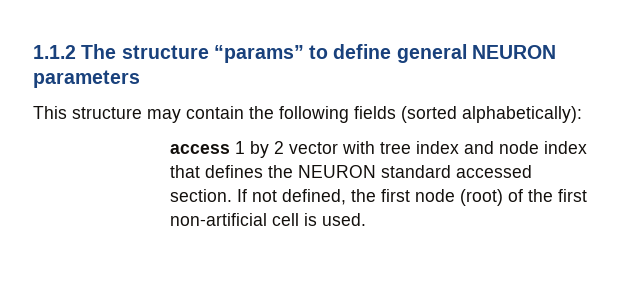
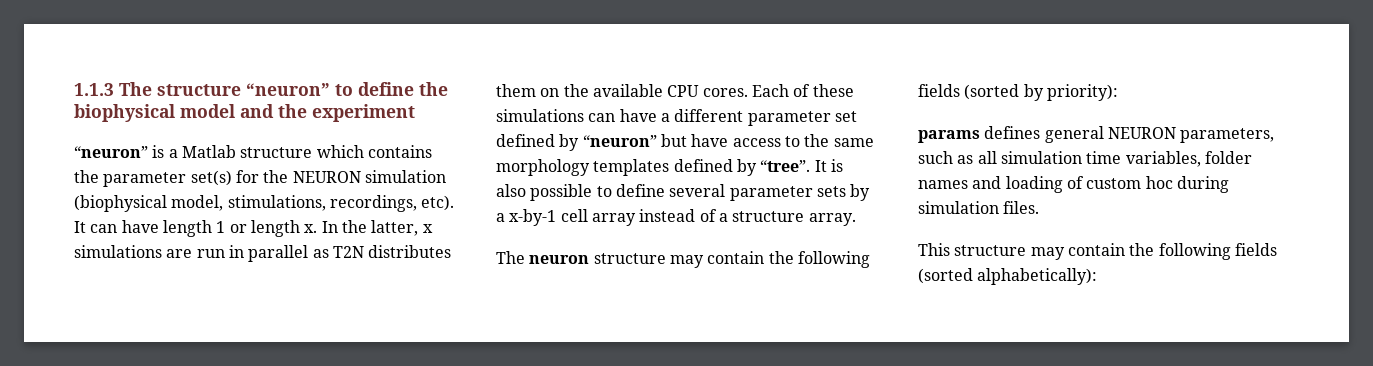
[33,45,76,59] 1.1.2 -> [74,83,114,96] 1.1.3
[213,44,556,63] [33,70,140,88] “params” to define general NEURON parameters -> [246,82,448,96] [74,104,415,122] [74,145,432,158] [74,170,446,187] [74,195,455,212] [74,220,433,237] [74,245,452,262] [496,84,854,97] [496,109,857,126] [496,134,874,151] [496,159,843,176] [496,184,871,201] [496,209,856,226] [496,251,870,268] [918,84,1118,101] [918,126,1275,143] [918,151,1252,167] [918,176,1229,193] [918,201,1040,214] “neuron” to define the biophysical model and the experiment // “neuron” is a Matlab structure which contains the parameter set(s) for the NEURON simulation (biophysical model, stimulations, recordings, etc). It can have length 1 or length x. In the latter, x simulations are run in parallel as T2N distributes them on the available CPU cores. Each of these simulations can have a different parameter set defined by “neuron” but have access to the same morphology templates defined by “tree”. It is also possible to define several parameter sets by a x-by-1 cell array instead of a structure array. // The neuron structure may contain the following fields (sorted by priority): // params defines general NEURON parameters, such as all simulation time variables, folder names and loading of custom hoc during simulation files.
[170,141,588,158] [170,165,533,178] [170,189,588,206] [170,213,367,226] // access 1 by 2 vector with tree index and node index that defines the NEURON standard accessed section. If not defined, the first node (root) of the first non-artificial cell is used. -> (1098, 276) none

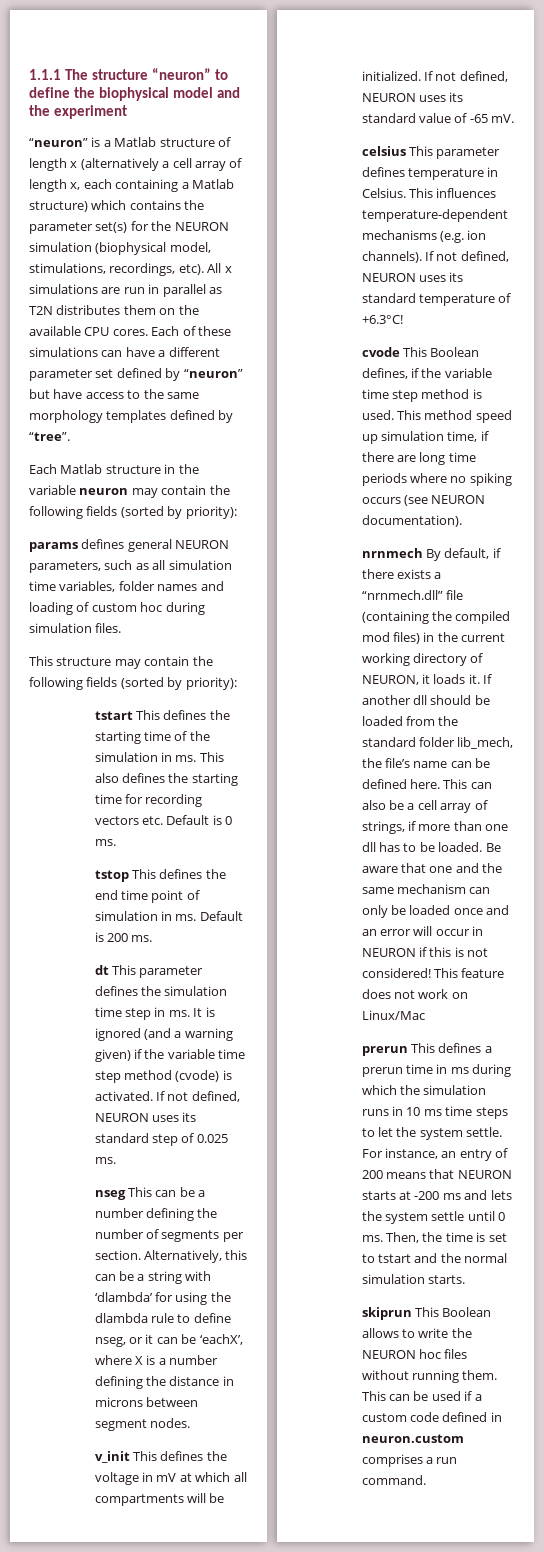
[74,83,114,96] 1.1.3 -> [29,69,61,80] 1.1.1
(313, 152) none -> [217,137,231,147] [29,158,243,171] [29,179,234,192] [29,201,88,212] of length x (alternatively a cell array of length x, each containing a Matlab structure)
[74,220,419,237] It can have length 1 or length x. In the latter, -> [207,263,222,273] All
[814,159,843,172] [496,184,871,201] [496,209,856,226] [496,251,666,264] It is also possible to define several parameter sets by a x-by-1 cell array instead of a structure array. // The neuron structure -> [29,464,199,474] [29,485,129,495] // Each Matlab structure in the variable neuron
[977,268,1098,285] alphabetically): -> [167,677,237,690] [94,710,230,720] [94,731,210,744] [94,752,224,762] [94,773,238,786] [94,794,203,807] [94,815,233,825] [94,839,116,846] [94,869,226,882] [94,890,200,903] [94,911,243,921] [94,932,153,942] [94,965,204,978] [94,986,228,996] [94,1007,215,1020] [94,1028,233,1041] [94,1049,246,1062] [94,1070,232,1083] [94,1091,240,1102] [94,1112,197,1122] [94,1133,228,1146] [94,1157,116,1164] [94,1187,206,1200] [94,1208,218,1221] [94,1229,244,1242] [94,1250,248,1263] [94,1271,212,1284] [94,1292,231,1305] [94,1313,231,1323] [94,1334,243,1347] [94,1355,219,1365] [94,1376,234,1389] [94,1397,199,1407] [94,1418,191,1431] [94,1451,227,1463] [94,1472,247,1485] [94,1493,225,1506] [361,71,508,82] [361,92,464,102] [361,113,515,123] [361,146,501,159] [361,167,499,180] [361,188,497,198] [361,209,508,222] [361,230,487,243] [361,251,509,263] [361,272,464,282] [361,293,512,306] [361,315,403,324] [361,347,480,357] [361,368,492,379] [361,389,482,402] [361,410,512,423] [361,431,489,444] [361,452,476,465] [361,473,512,486] [361,495,486,506] [361,515,462,527] [361,548,501,561] [361,569,442,579] [361,590,464,600] [361,611,511,624] [361,632,506,644] [361,653,484,666] [361,674,493,685] [361,695,490,705] [361,716,459,726] [361,737,514,749] [361,758,491,768] [361,779,492,789] [361,800,488,813] [361,821,509,834] [361,842,501,852] [361,863,503,873] [361,884,491,894] [361,905,510,918] [361,926,484,936] [361,947,489,957] [361,968,505,978] [361,989,468,999] [361,1010,425,1020] [361,1043,492,1056] [361,1064,512,1077] [361,1085,487,1095] [361,1106,508,1119] [361,1127,503,1140] [361,1148,509,1161] [361,1169,512,1179] [361,1190,512,1200] [361,1211,506,1224] [361,1232,507,1243] [361,1253,508,1263] [361,1274,466,1284] [361,1307,492,1320] [361,1328,472,1338] [361,1349,468,1359] [361,1370,498,1383] [361,1391,482,1401] [361,1412,502,1422] [361,1434,464,1443] [361,1454,458,1467] [361,1475,426,1485] by priority): // tstart This defines the starting time of the simulation in ms. This also defines the starting time for recording vectors etc. Default is 0 ms. // tstop This defines the end time point of simulation in ms. Default is 200 ms. // dt This parameter defines the simulation time step in ms. It is ignored (and a warning given) if the variable time step method (cvode) is activated. If not defined, NEURON uses its standard step of 0.025 ms. // nseg This can be a number defining the number of segments per section. Alternatively, this can be a string with ‘dlambda’ for using the dlambda rule to define nseg, or it can be ‘eachX’, where X is a number defining the distance in microns between segment nodes. // v_init This defines the voltage in mV at which all compartments will be initialized. If not defined, NEURON uses its standard value of -65 mV. // celsius This parameter defines temperature in Celsius. This influences temperature-dependent mechanisms (e.g. ion channels). If not defined, NEURON uses its standard temperature of +6.3°C! // cvode This Boolean defines, if the variable time step method is used. This method speed up simulation time, if there are long time periods where no spiking occurs (see NEURON documentation). // nrnmech By default, if there exists a “nrnmech.dll” file (containing the compiled mod files) in the current working directory of NEURON, it loads it. If another dll should be loaded from the standard folder lib_mech, the file’s name can be defined here. This can also be a cell array of strings, if more than one dll has to be loaded. Be aware that one and the same mechanism can only be loaded once and an error will occur in NEURON if this is not considered! This feature does not work on Linux/Mac // prerun This defines a prerun time in ms during which the simulation runs in 10 ms time steps to let the system settle. For instance, an entry of 200 means that NEURON starts at -200 ms and lets the system settle until 0 ms. Then, the time is set to tstart and the normal simulation starts. // skiprun This Boolean allows to write the NEURON hoc files without running them. This can be used if a custom code defined in neuron.custom comprises a run command.

